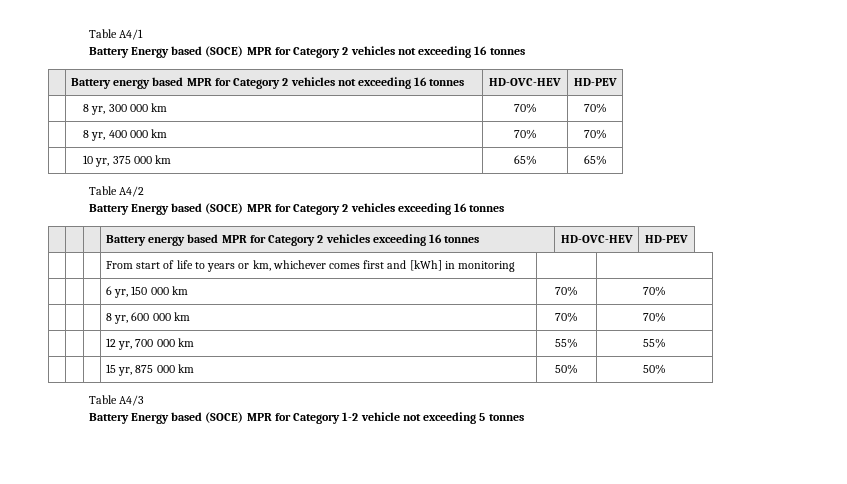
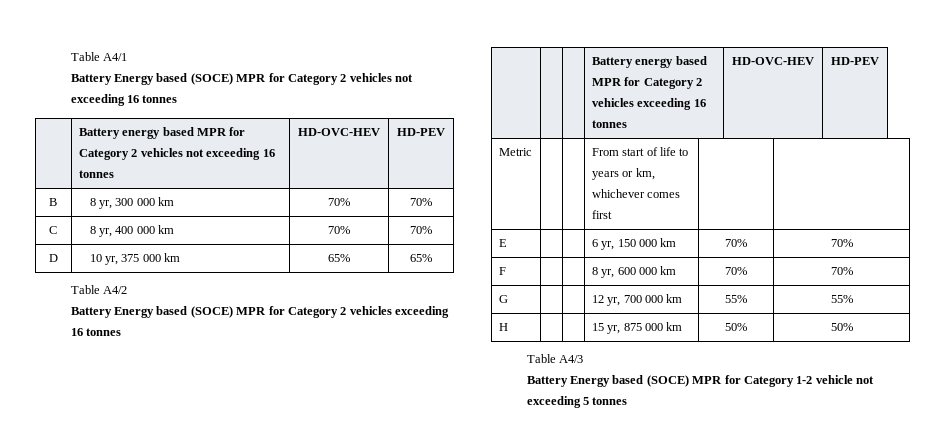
(617, 82) none -> [49,198,58,206] B
(607, 108) none -> [49,226,58,234] C
(607, 134) none -> [49,254,59,262] D
(688, 239) none -> [498,148,532,156] Metric
[387,260,516,272] and [kWh] in monitoring | | // -> [498,239,507,247] | | // E
(666, 291) none -> [498,267,506,275] F
(666, 317) none -> [498,295,508,303] G
(666, 343) none -> [498,323,508,331] H

